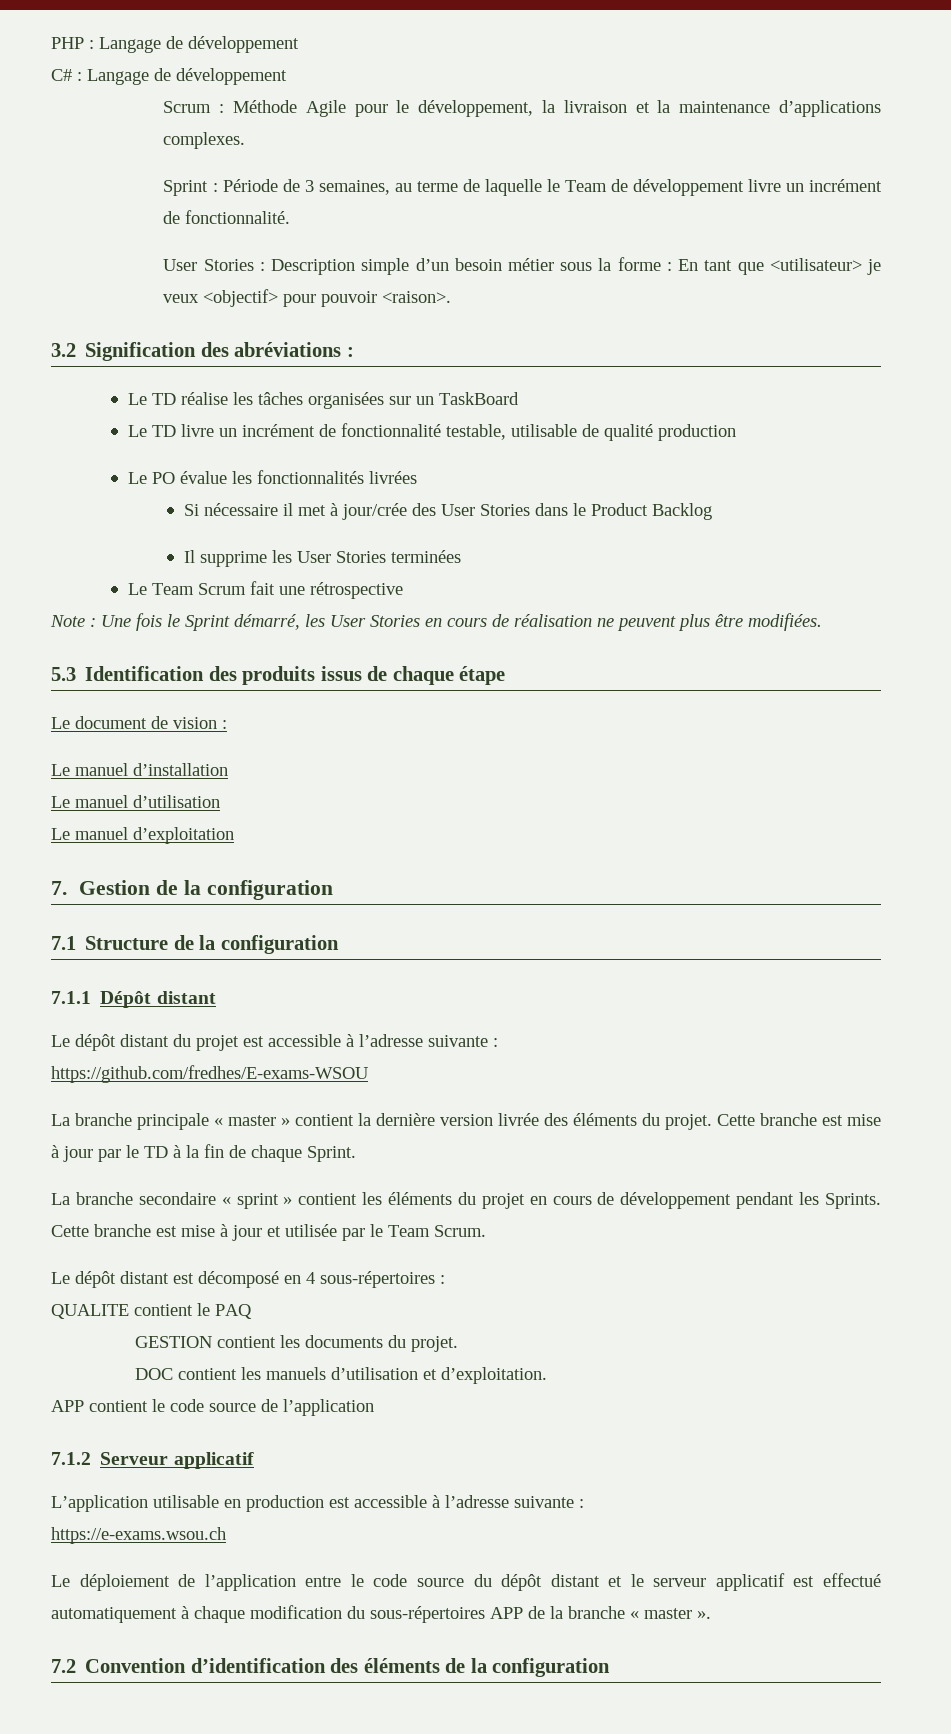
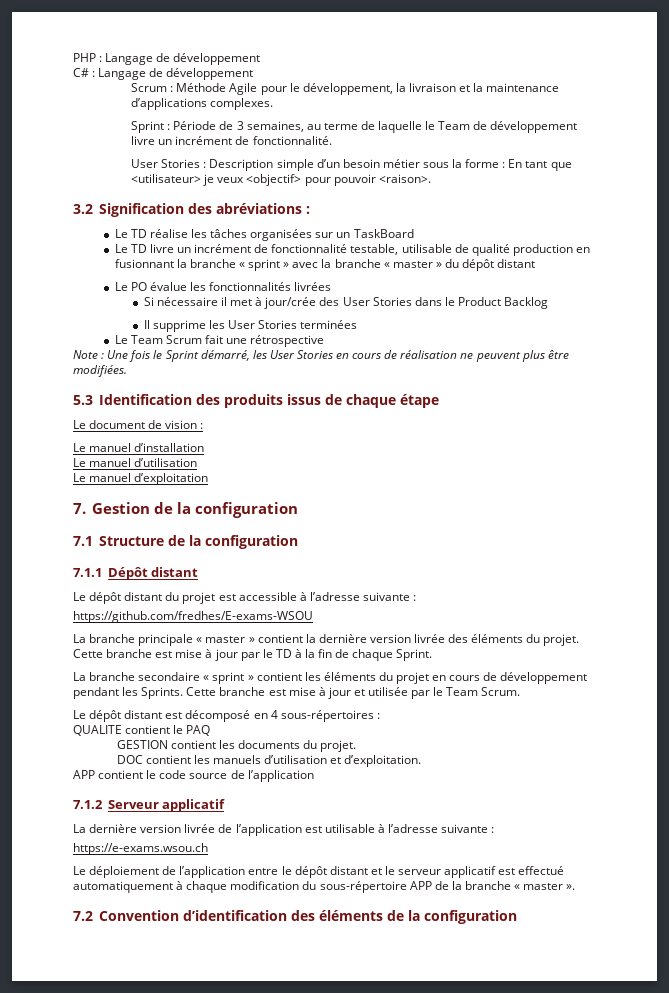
(736, 432) none -> [575,247,590,253] [114,259,536,271] en fusionnant la branche « sprint » avec la branche « master » du dépôt distant
[51,1495,427,1512] L’application utilisable en production est accessible -> [73,824,375,836] La dernière version livrée de l’application est utilisable
[373,1574,492,1587] code source du -> (292, 870) none
[370,1606,485,1623] sous-répertoires -> [319,881,407,893] sous-répertoire

